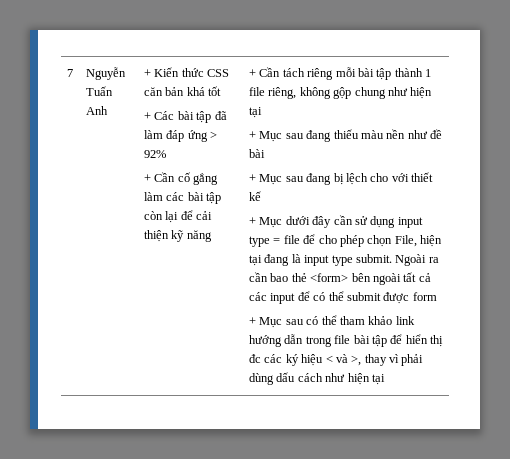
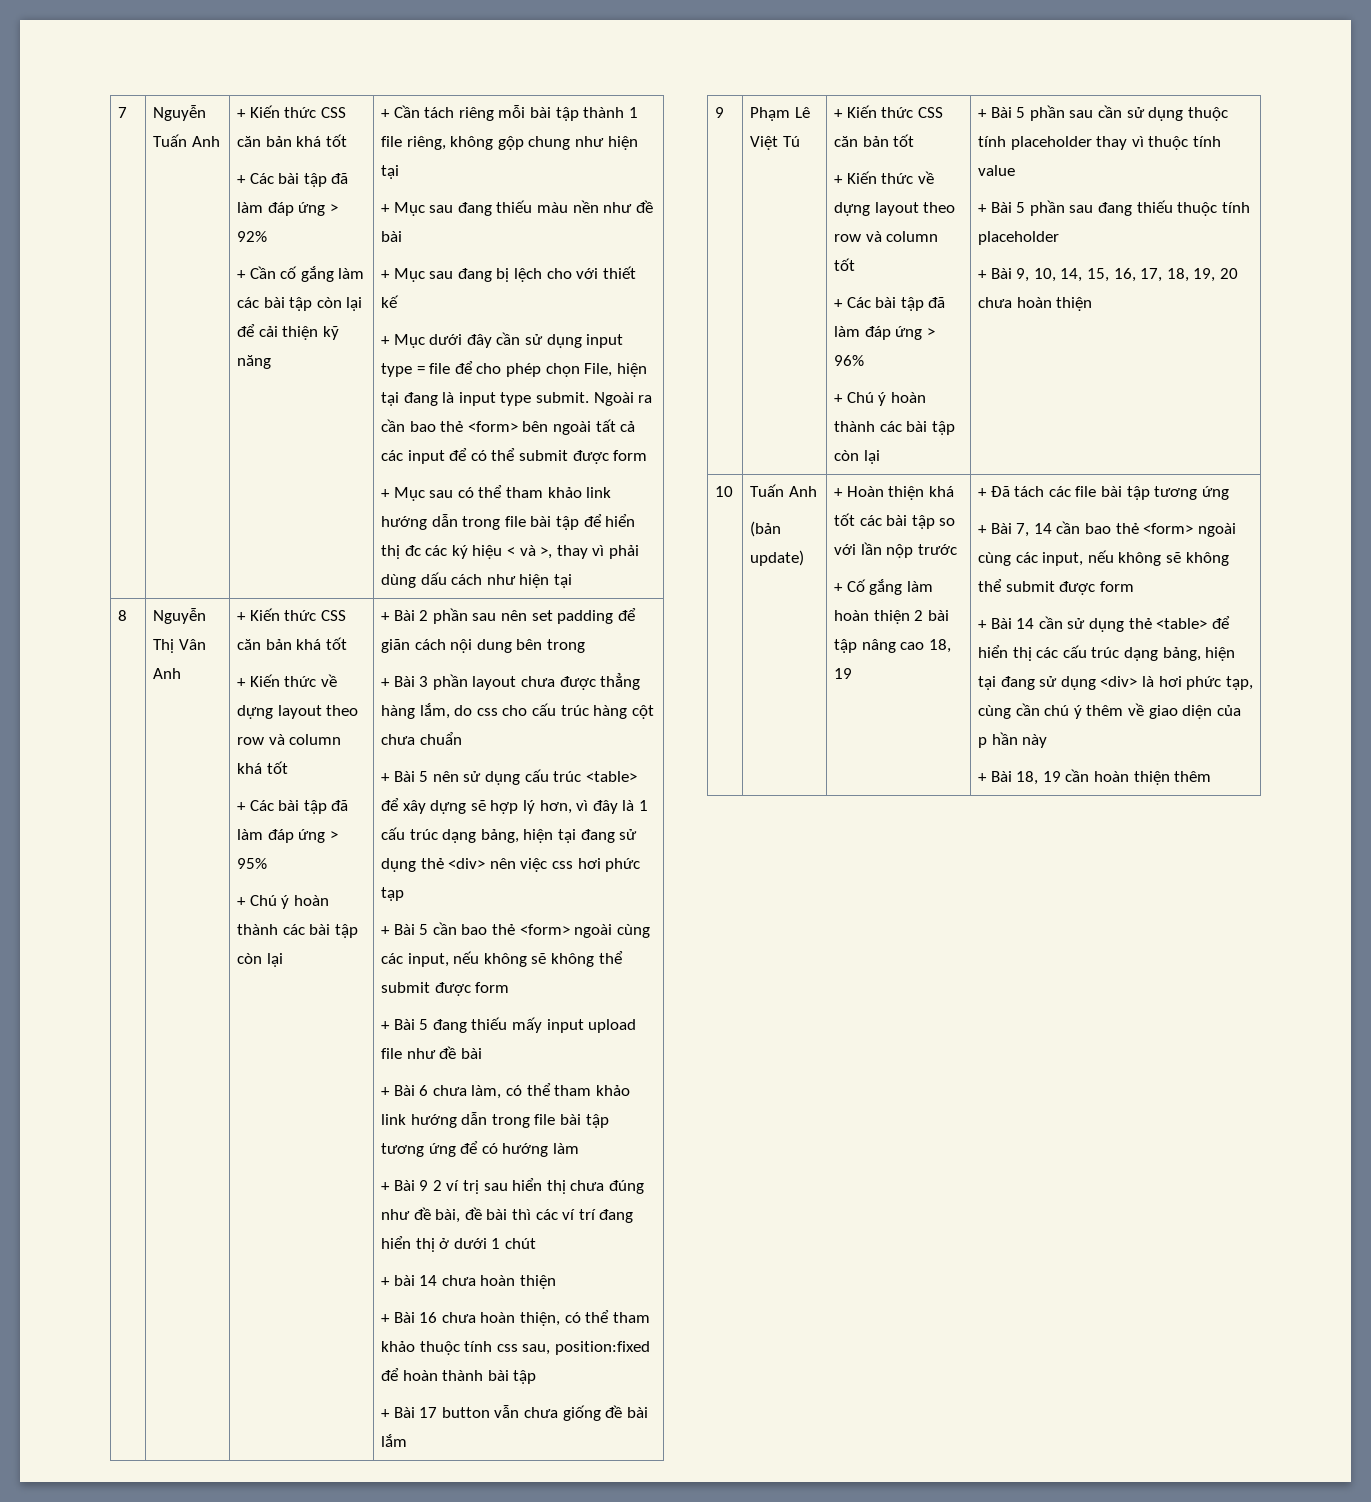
(385, 379) none -> [118,610,128,621] [153,608,207,624] [153,639,206,653] [153,668,182,679] [237,608,346,621] [237,637,347,650] [237,674,337,687] [237,705,359,719] [237,734,342,745] [237,761,288,774] [237,800,349,814] [237,829,338,843] [237,858,268,869] [237,895,329,909] [237,924,358,938] [237,953,283,967] [381,608,636,624] [381,639,585,653] [381,673,641,690] [381,703,654,719] [381,732,462,745] [381,769,637,785] [381,798,648,814] [381,827,638,843] [381,858,641,872] [381,887,405,901] [381,922,650,938] [381,951,623,967] [381,982,510,996] [381,1017,637,1033] [381,1046,482,1059] [381,1083,630,1099] [381,1112,609,1128] [381,1141,579,1157] [381,1178,644,1194] [381,1207,634,1223] [381,1236,536,1252] [381,1275,556,1289] [381,1310,650,1326] [381,1341,650,1355] [381,1368,537,1384] [381,1405,648,1421] [381,1434,408,1447] [715,107,725,118] [750,107,810,121] [750,136,800,150] [834,105,943,118] [834,134,915,147] [834,171,934,184] [834,202,956,216] [834,231,939,242] [834,258,856,271] [834,297,946,311] [834,326,935,340] [834,355,865,366] [834,392,926,406] [834,421,955,435] [834,450,880,464] [978,105,1228,121] [978,136,1221,150] [978,165,1016,176] [978,200,1250,216] [978,231,1060,245] [978,268,1238,282] [978,297,1093,311] [715,486,734,497] [750,484,817,497] [750,521,782,537] [750,550,805,566] [834,486,954,500] [834,513,956,529] [834,542,957,558] [834,579,933,595] [834,610,949,624] [834,639,951,653] [834,668,853,679] [978,486,1229,500] [978,521,1236,537] [978,550,1229,566] [978,579,1134,595] [978,616,1230,632] [978,645,1236,661] [978,676,1253,690] [978,703,1241,719] [978,732,1048,748] [978,769,1212,785] // 8 | Nguyễn Thị Vân Anh | + Kiến thức CSS căn bản khá tốt // + Kiến thức về dựng layout theo row và column khá tốt // + Các bài tập đã làm đáp ứng > 95% // + Chú ý hoàn thành các bài tập còn lại | + Bài 2 phần sau nên set padding để giãn cách nội dung bên trong // + Bài 3 phần layout chưa được thẳng hàng lắm, do css cho cấu trúc hàng cột chưa chuẩn // + Bài 5 nên sử dụng cấu trúc <table> để xây dựng sẽ hợp lý hơn, vì đây là 1 cấu trúc dạng bảng, hiện tại đang sử dụng thẻ <div> nên việc css hơi phức tạp // + Bài 5 cần bao thẻ <form> ngoài cùng các input, nếu không sẽ không thể submit được form // + Bài 5 đang thiếu mấy input upload file như đề bài // + Bài 6 chưa làm, có thể tham khảo link hướng dẫn trong file bài tập tương ứng để có hướng làm // + Bài 9 2 ví trị sau hiển thị chưa đúng như đề bài, đề bài thì các ví trí đang hiển thị ở dưới 1 chút // + bài 14 chưa hoàn thiện // + Bài 16 chưa hoàn thiện, có thể tham khảo thuộc tính css sau, position:fixed để hoàn thành bài tập // + Bài 17 button vẫn chưa giống đề bài lắm // 9 | Phạm Lê Việt Tú | + Kiến thức CSS căn bản tốt // + Kiến thức về dựng layout theo row và column tốt // + Các bài tập đã làm đáp ứng > 96% // + Chú ý hoàn thành các bài tập còn lại | + Bài 5 phần sau cần sử dụng thuộc tính placeholder thay vì thuộc tính value // + Bài 5 phần sau đang thiếu thuộc tính placeholder // + Bài 9, 10, 14, 15, 16, 17, 18, 19, 20 chưa hoàn thiện // 10 | Tuấn Anh // (bản update) | + Hoàn thiện khá tốt các bài tập so với lần nộp trước // + Cố gắng làm hoàn thiện 2 bài tập nâng cao 18, 19 | + Đã tách các file bài tập tương ứng // + Bài 7, 14 cần bao thẻ <form> ngoài cùng các input, nếu không sẽ không thể submit được form // + Bài 14 cần sử dụng thẻ <table> để hiển thị các cấu trúc dạng bảng, hiện tại đang sử dụng <div> là hơi phức tạp, cùng cần chú ý thêm về giao diện của p hần này // + Bài 18, 19 cần hoàn thiện thêm

